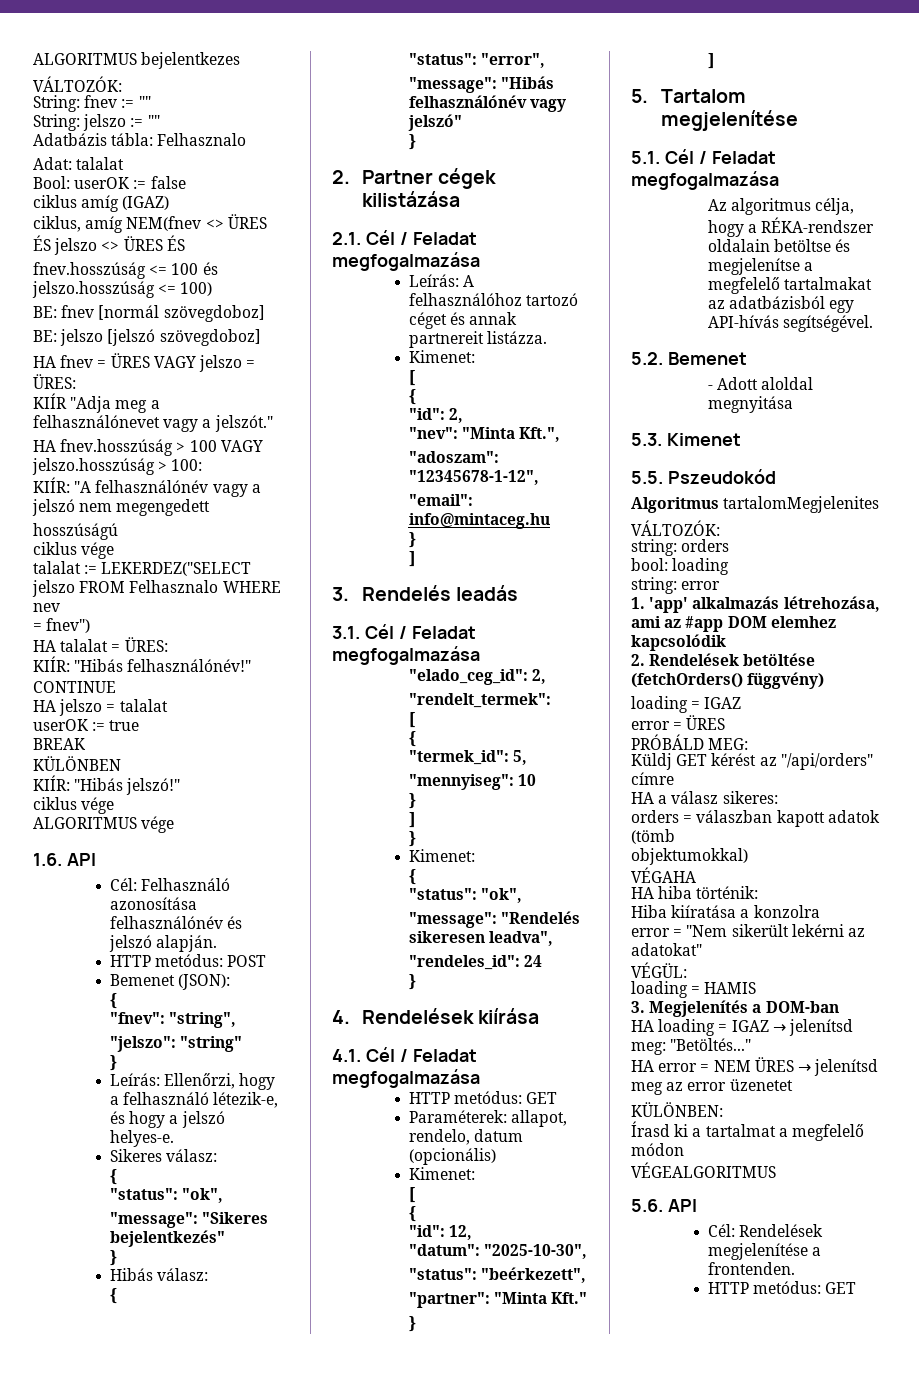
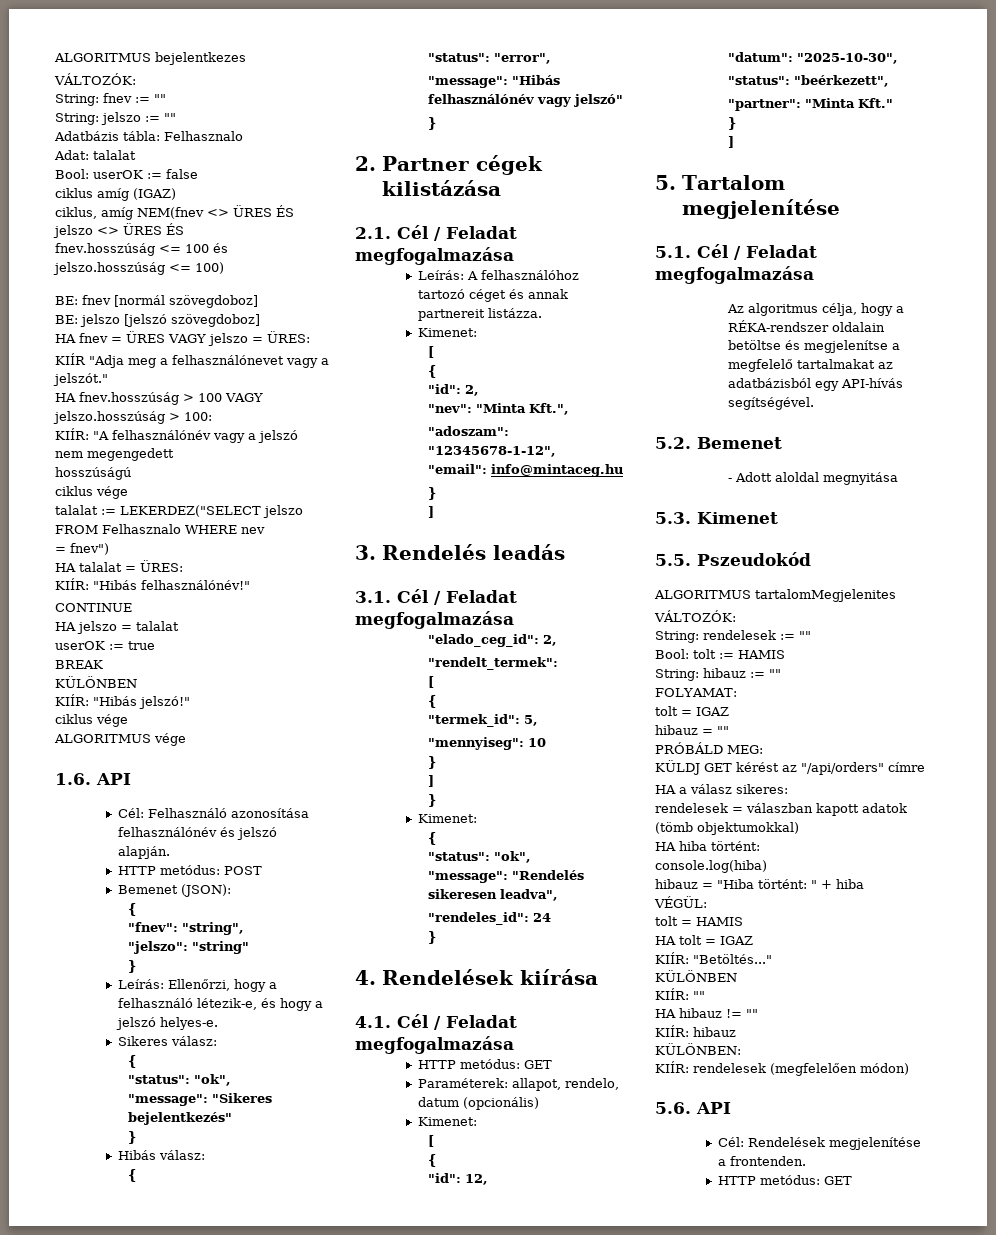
[631,497,719,513] Algoritmus -> [654,590,751,599] ALGORITMUS
[631,539,730,556] [631,558,730,575] [631,577,721,594] [631,596,880,613] [631,616,836,632] [631,634,726,651] [631,653,816,666] [631,672,825,689] [631,696,742,713] [631,715,726,730] string: orders // bool: loading // string: error // 1. 'app' alkalmazás létrehozása, ami az #app DOM elemhez kapcsolódik // 2. Rendelések betöltése (fetchOrders() függvény) // loading = IGAZ // error = ÜRES -> [655,630,811,643] [655,649,785,659] [655,668,781,681] [655,688,737,697] [655,706,729,716] [655,725,729,735] String: rendelesek := "" // Bool: tolt := HAMIS // String: hibauz := "" // FOLYAMAT: // tolt = IGAZ // hibauz = ""
[631,753,672,770] Küldj -> [655,760,700,775] KÜLDJ
[631,810,679,823] orders -> [655,803,728,813] rendelesek
(675, 836) // -> (693, 828) none
[631,867,696,883] // VÉGAHA -> (799, 828) none
[696,886,759,899] [631,905,820,918] [631,924,865,937] [631,943,702,956] történik: // Hiba kiíratása a konzolra // error = "Nem sikerült lekérni az adatokat" -> [711,841,760,851] [655,860,767,873] [655,879,864,889] történt: // console.log(hiba) // hibauz = "Hiba történt: " + hiba
[631,981,688,998] loading -> [655,916,678,926] tolt
[631,1000,839,1017] [631,1019,853,1036] [631,1038,752,1055] [631,1057,879,1076] [631,1079,793,1095] [631,1102,723,1117] [631,1121,864,1141] [631,1143,684,1156] [631,1162,776,1178] 3. Megjelenítés a DOM-ban // HA loading = IGAZ → jelenítsd meg: "Betöltés..." // HA error = NEM ÜRES → jelenítsd meg az error üzenetet // KÜLÖNBEN: // Írasd ki a tartalmat a megfelelő módon // VÉGEALGORITMUS -> [655,935,753,945] [655,952,772,964] [655,970,737,982] [655,988,705,1000] [655,1008,758,1018] [655,1025,736,1037] [655,1043,741,1055] [655,1061,909,1076] HA tolt = IGAZ // KIÍR: "Betöltés..." // KÜLÖNBEN // KIÍR: "" // HA hibauz != "" // KIÍR: hibauz // KÜLÖNBEN: // KIÍR: rendelesek (megfelelően módon)

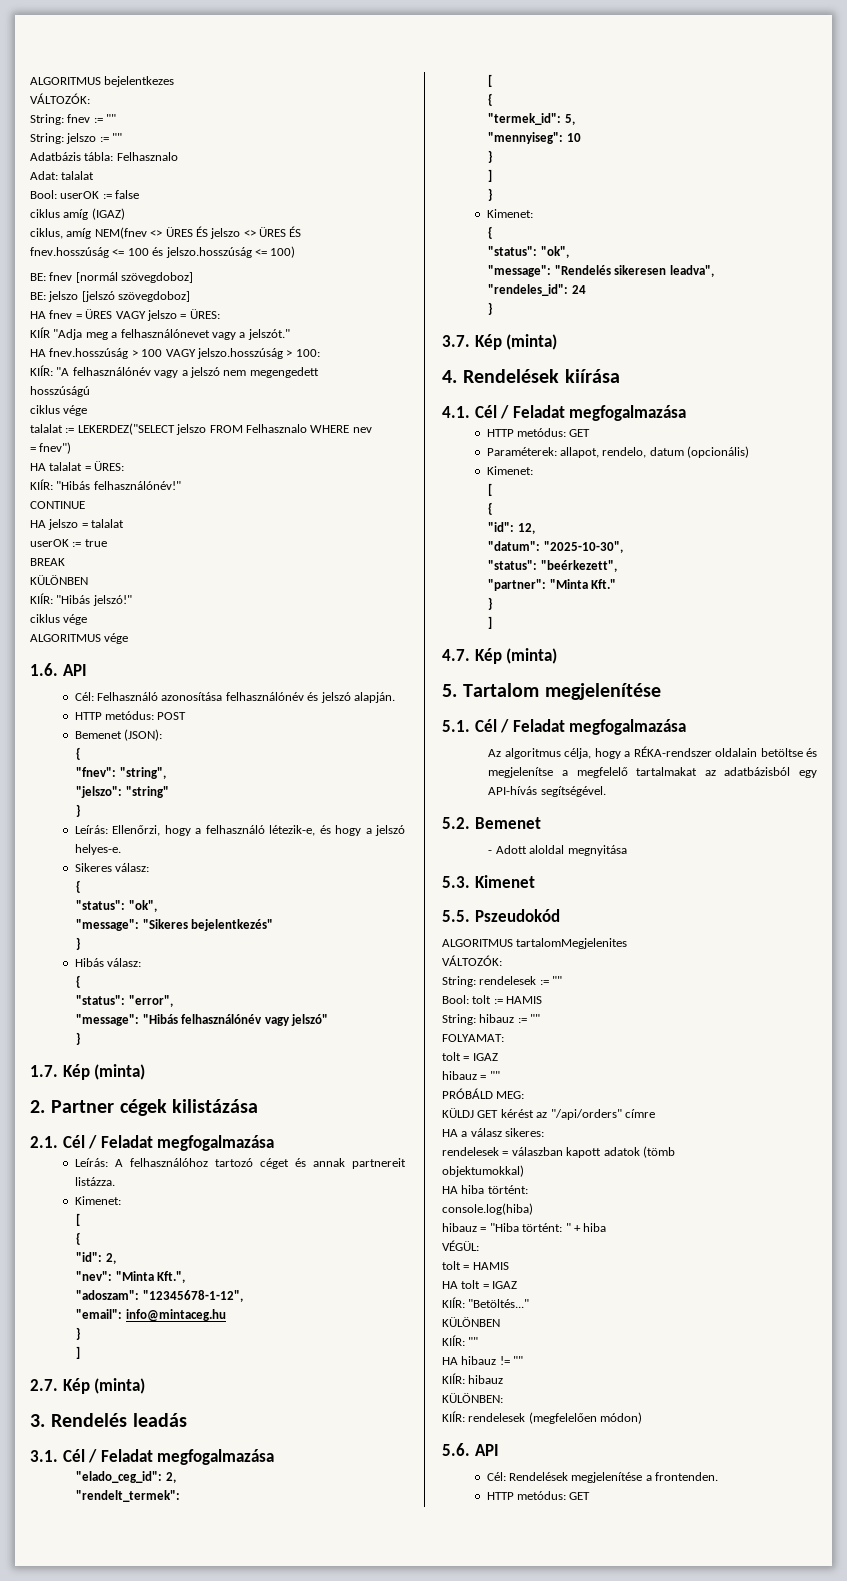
(437, 123) none -> [30,1064,146,1080] // 1.7. Kép (minta)
(435, 512) none -> [30,1378,146,1394] // 2.7. Kép (minta)
(437, 937) none -> [442,334,558,350] // 3.7. Kép (minta)
(735, 142) none -> [442,648,558,664] // 4.7. Kép (minta)
(693, 828) none -> (675, 1152) //

